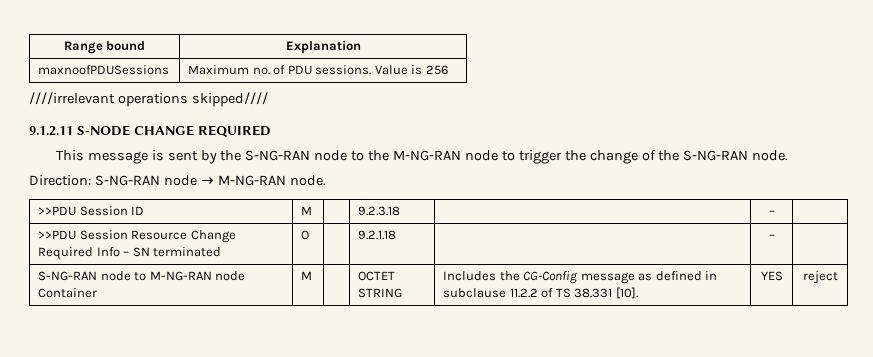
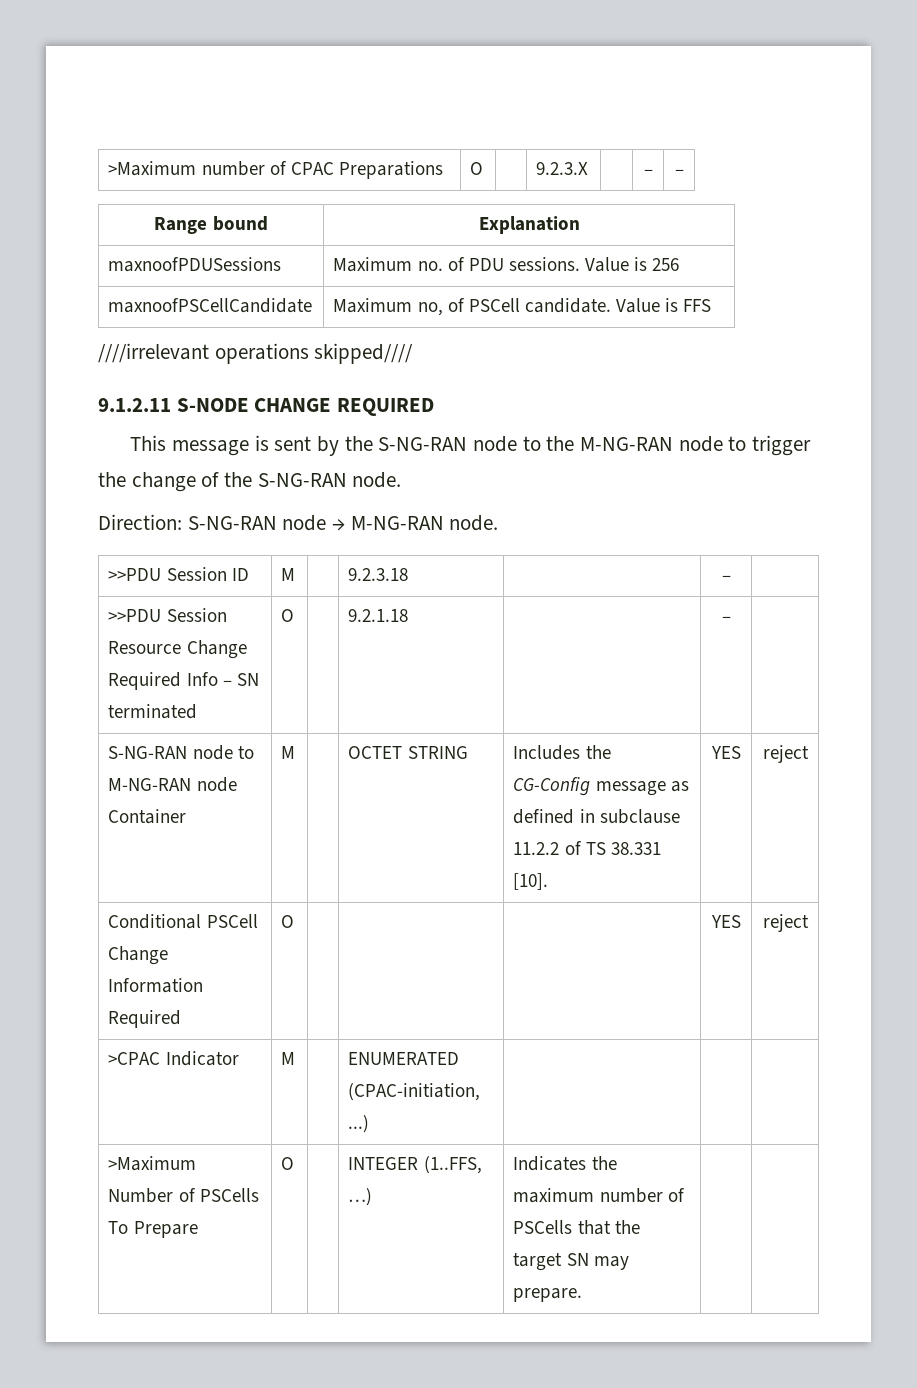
(63, 47) none -> [108,161,443,179] [470,162,484,175] [536,162,589,175] [643,169,653,175] [674,169,684,175] >Maximum number of CPAC Preparations | O | | 9.2.3.X | | – | – //
(448, 70) none -> [108,298,313,313] [333,298,712,316] // maxnoofPSCellCandidate | Maximum no, of PSCell candidate. Value is FFS
(838, 277) none -> [108,914,258,929] [108,946,169,965] [108,978,204,993] [108,1010,182,1028] [281,915,295,928] [710,915,741,928] [762,914,809,932] [108,1051,239,1066] [281,1052,296,1065] [348,1052,460,1065] [348,1083,481,1101] [348,1115,370,1133] [108,1156,197,1171] [108,1188,259,1203] [108,1221,198,1238] [281,1157,295,1170] [348,1156,482,1174] [348,1188,373,1206] [513,1156,617,1171] [513,1188,685,1203] [513,1220,640,1235] [513,1253,629,1271] [513,1288,583,1302] // Conditional PSCell Change Information Required | O | | | | YES | reject // >CPAC Indicator | M | | ENUMERATED (CPAC-initiation, ...) | | | // >Maximum Number of PSCells To Prepare | O | | INTEGER (1..FFS, …) | Indicates the maximum number of PSCells that the target SN may prepare. | |

